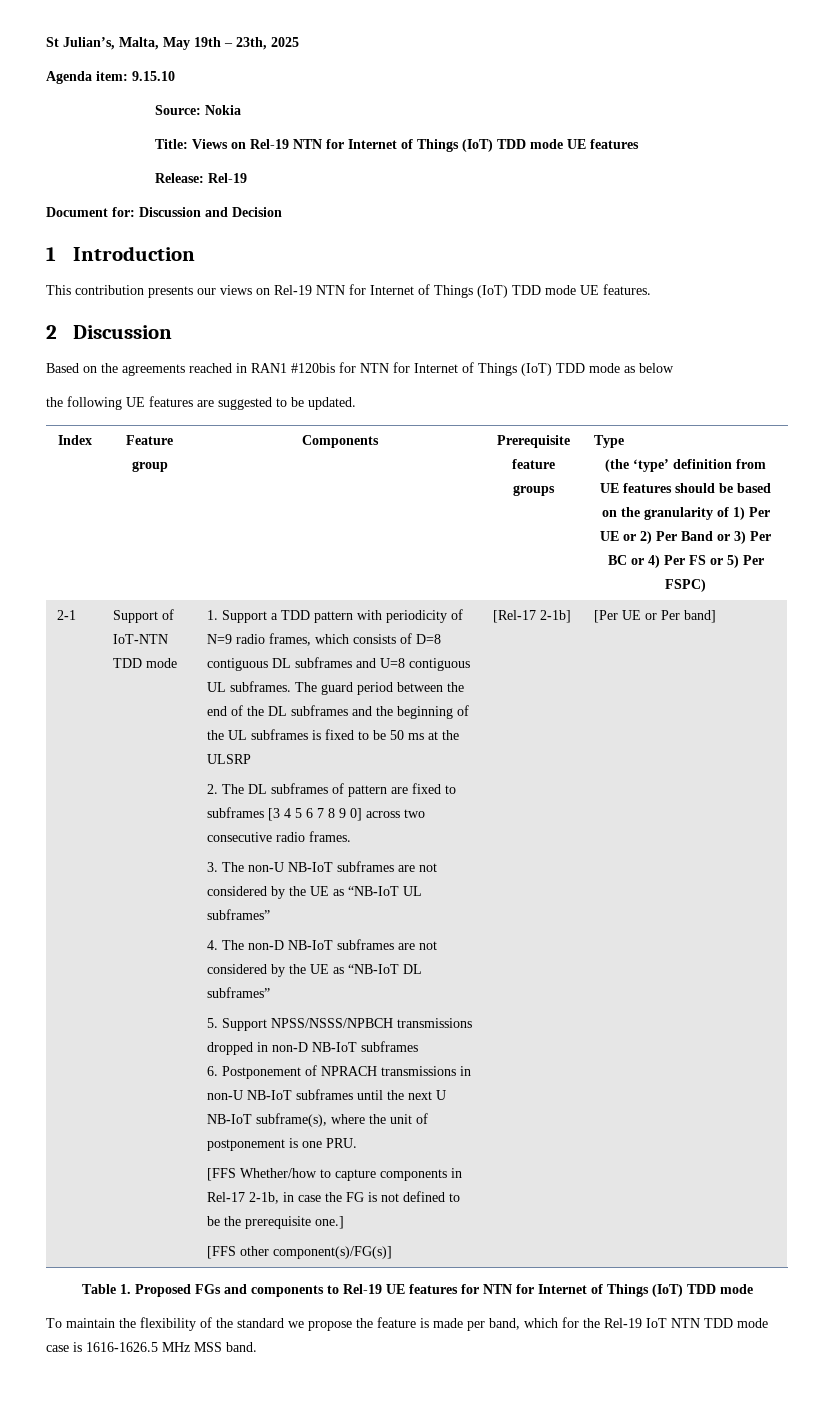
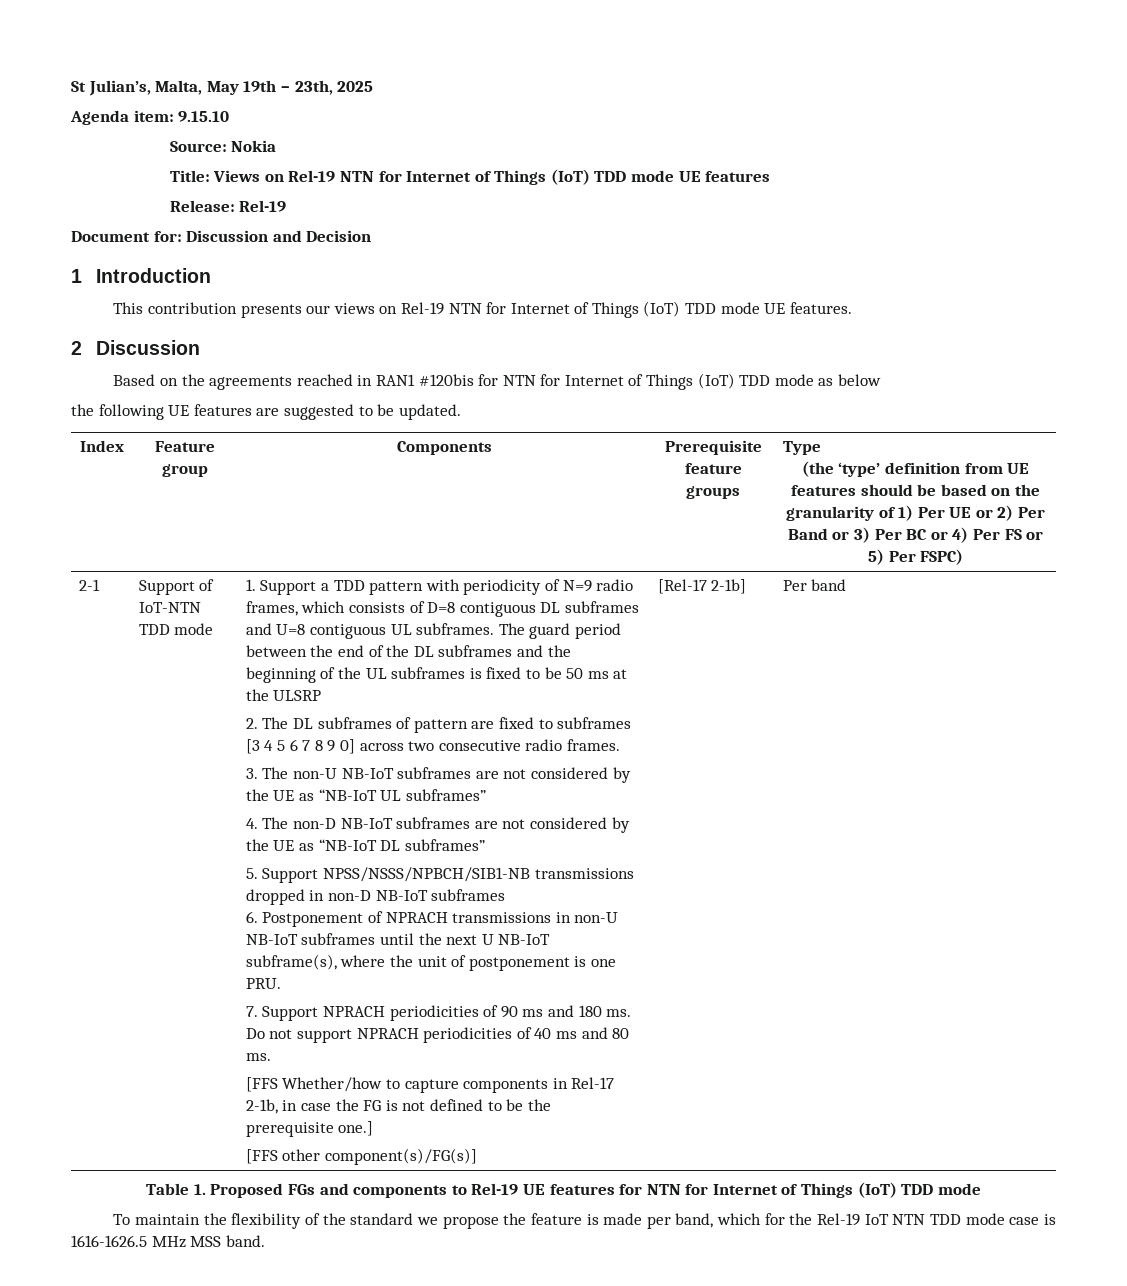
[270,1018,393,1028] NPSS/NSSS/NPBCH -> [323,867,531,882] NPSS/NSSS/NPBCH/SIB1-NB
(357, 1143) none -> [245,1005,632,1021] [245,1027,630,1043] [245,1053,271,1061] // 7. Support NPRACH periodicities of 90 ms and 180 ms. Do not support NPRACH periodicities of 40 ms and 80 ms.
[593,610,716,623] [Per UE or Per band] -> [782,579,847,591] Per band

